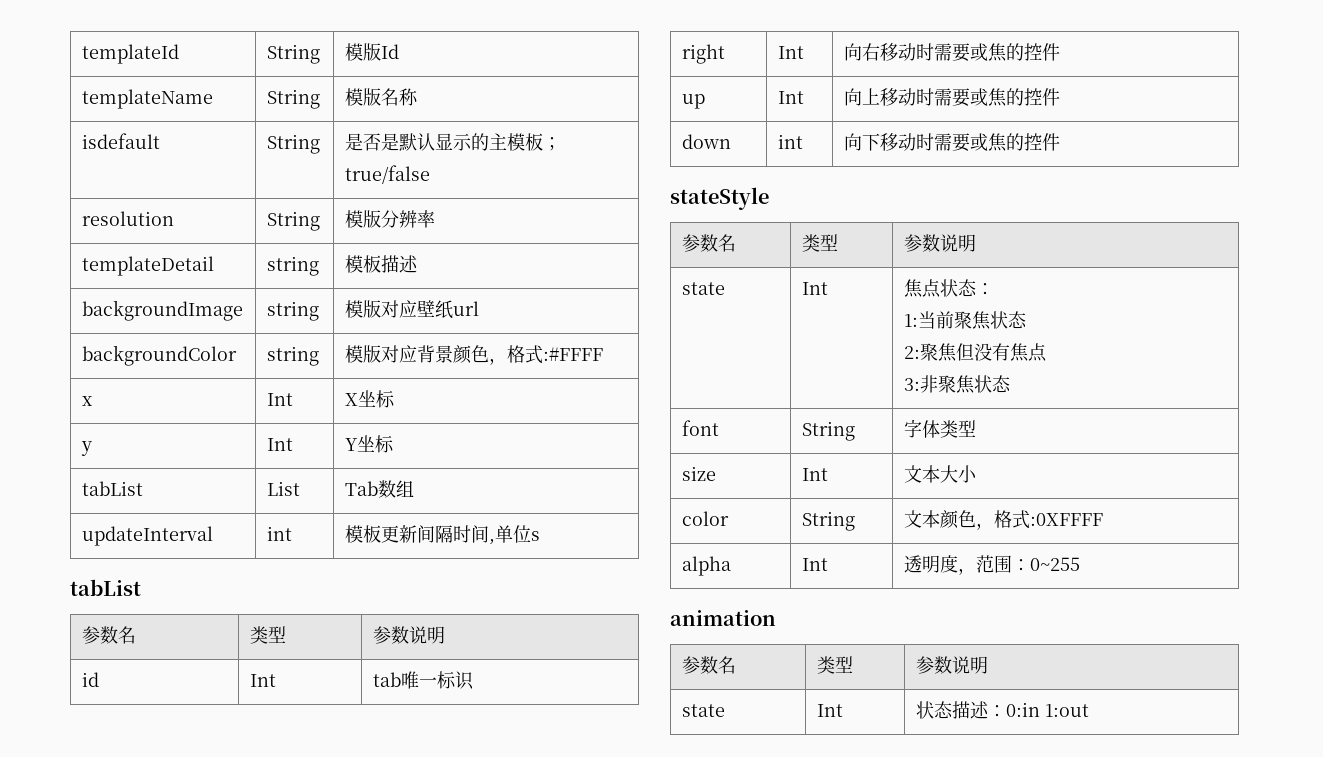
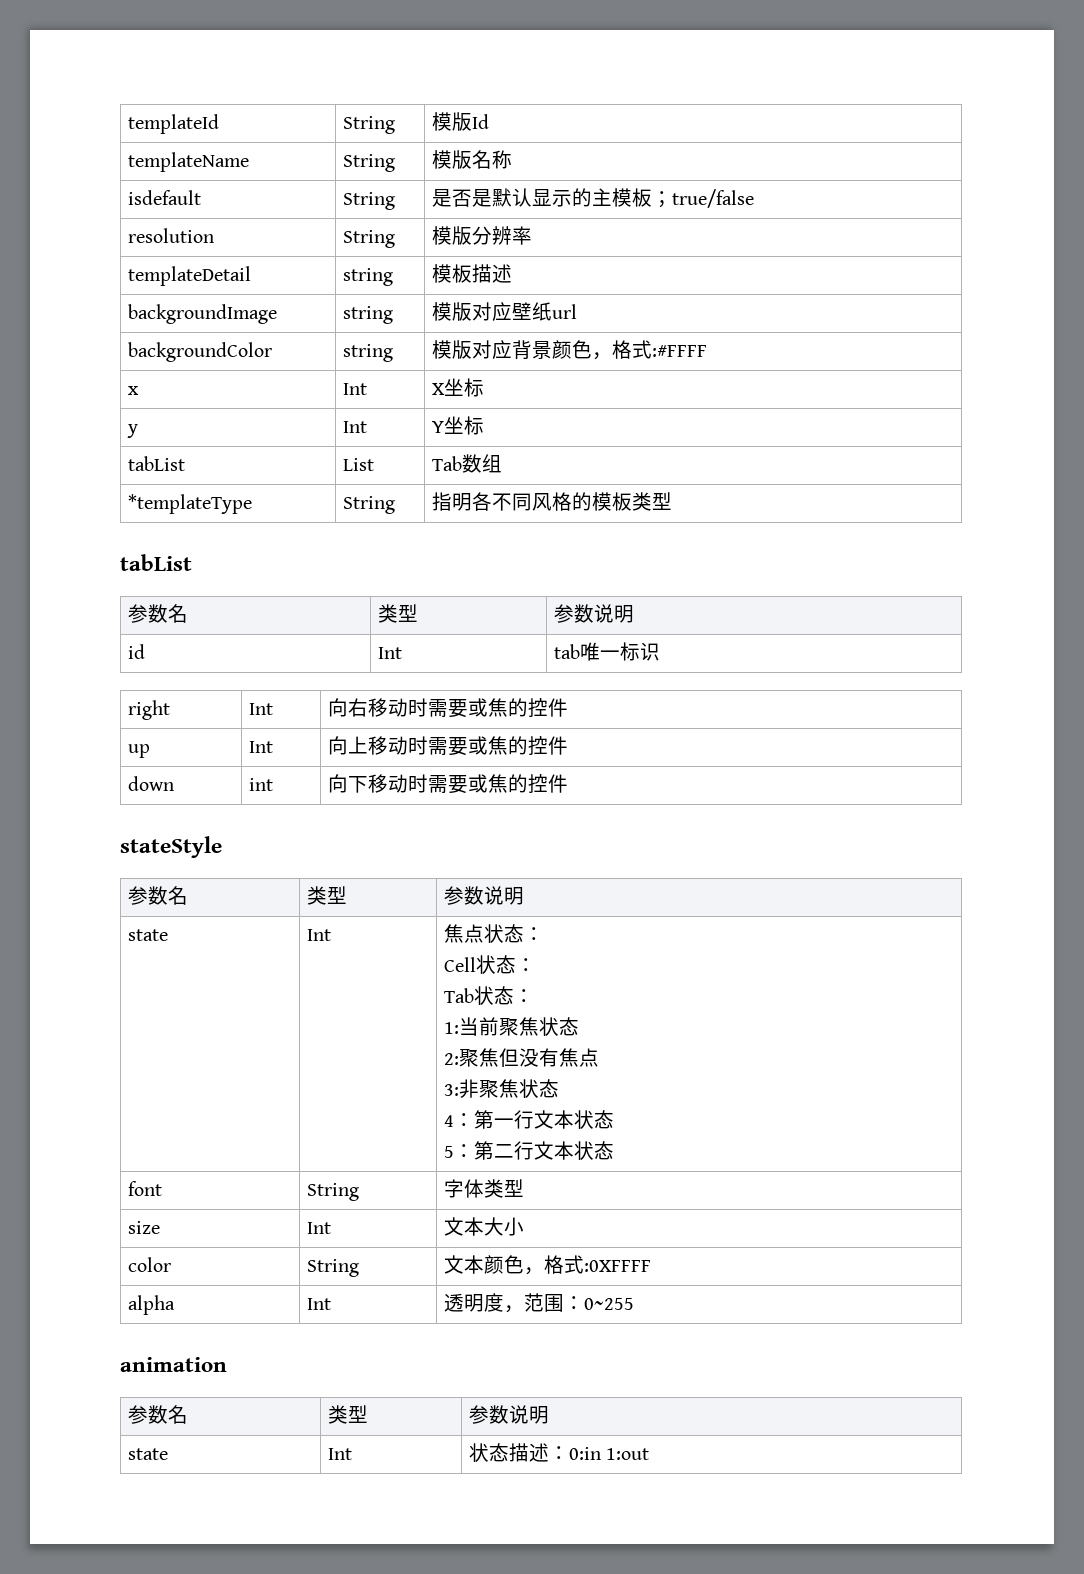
[81,526,213,546] [266,526,292,541] [344,525,540,545] updateInterval | int | 模板更新间隔时间,单位s -> [127,494,252,514] [342,496,395,514] [431,492,672,511] *templateType | String | 指明各不同风格的模板类型
(994, 289) none -> [443,955,536,974] [443,986,534,1005] // Cell状态： // Tab状态：
(1011, 384) none -> [443,1110,614,1129] [443,1141,614,1160] // 4：第一行文本状态 // 5：第二行文本状态

